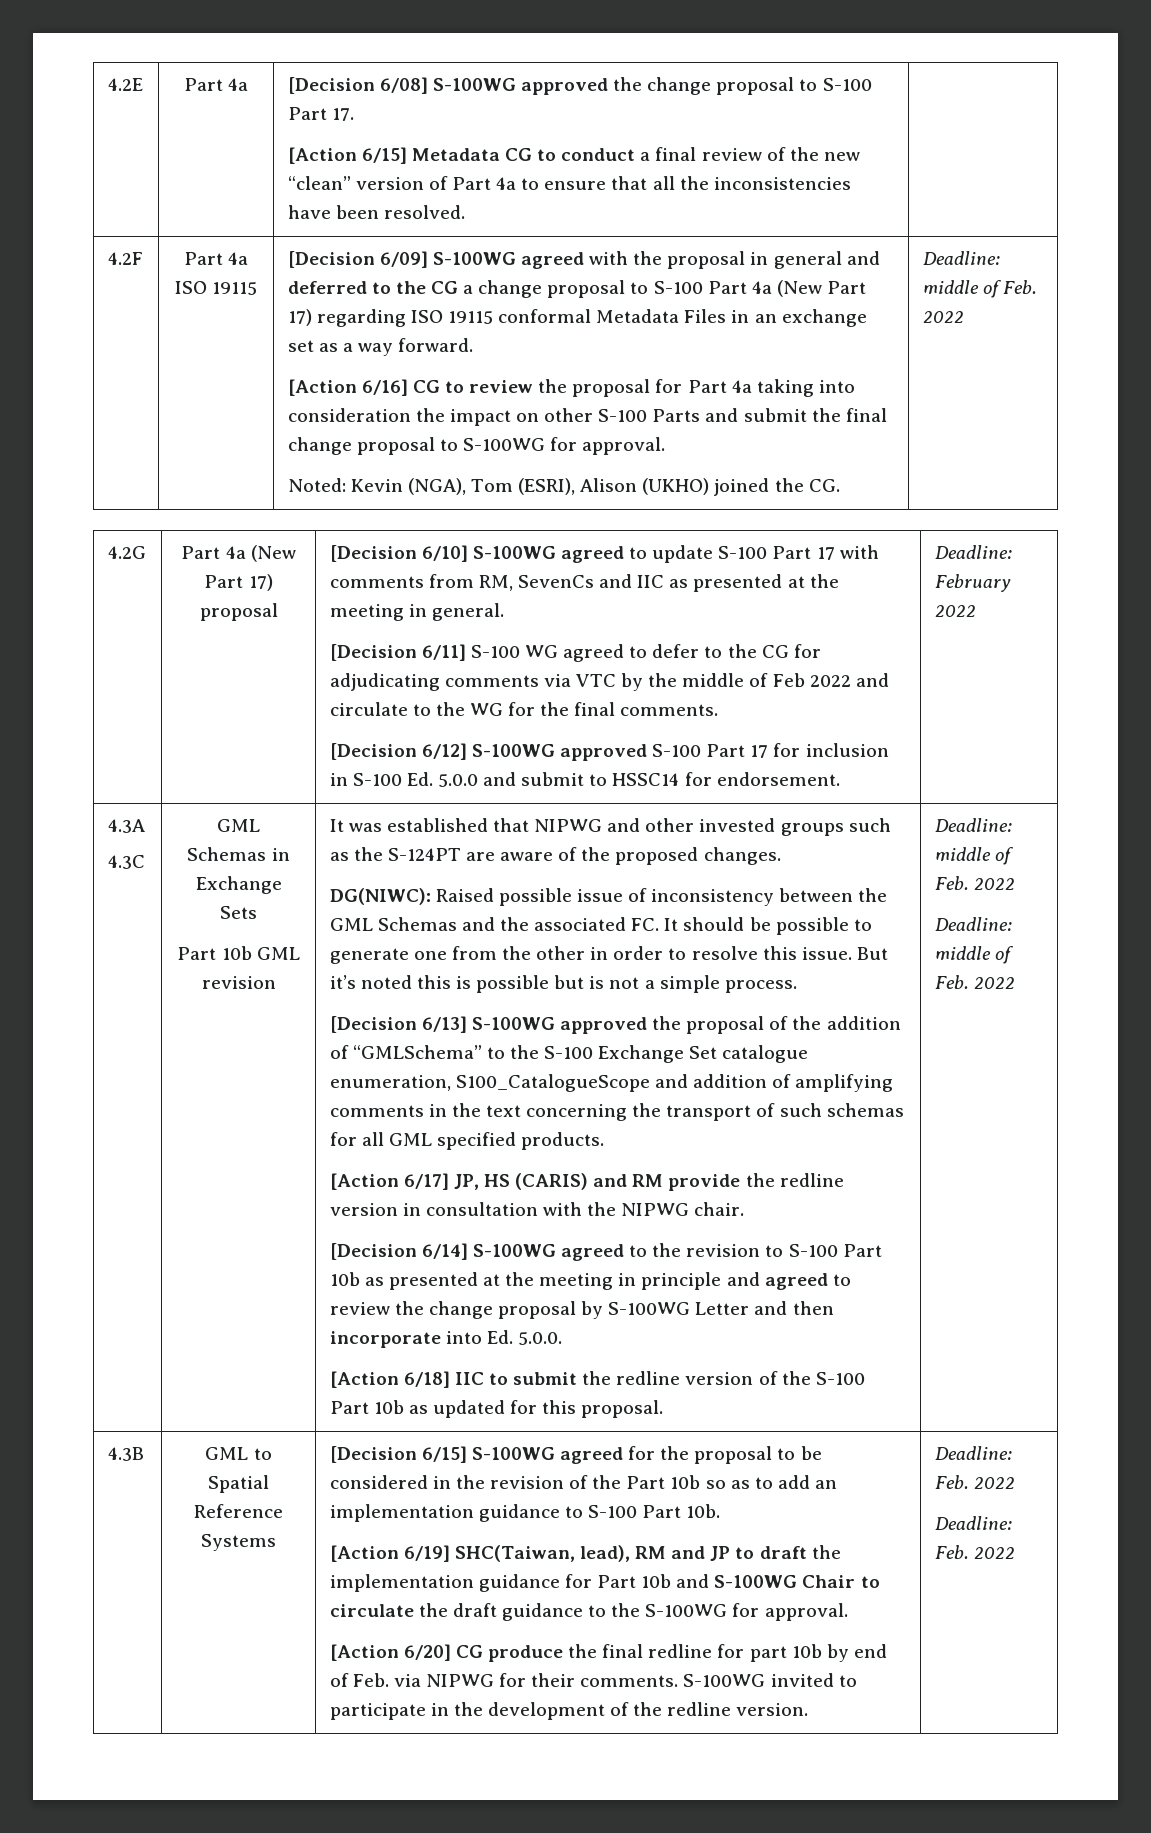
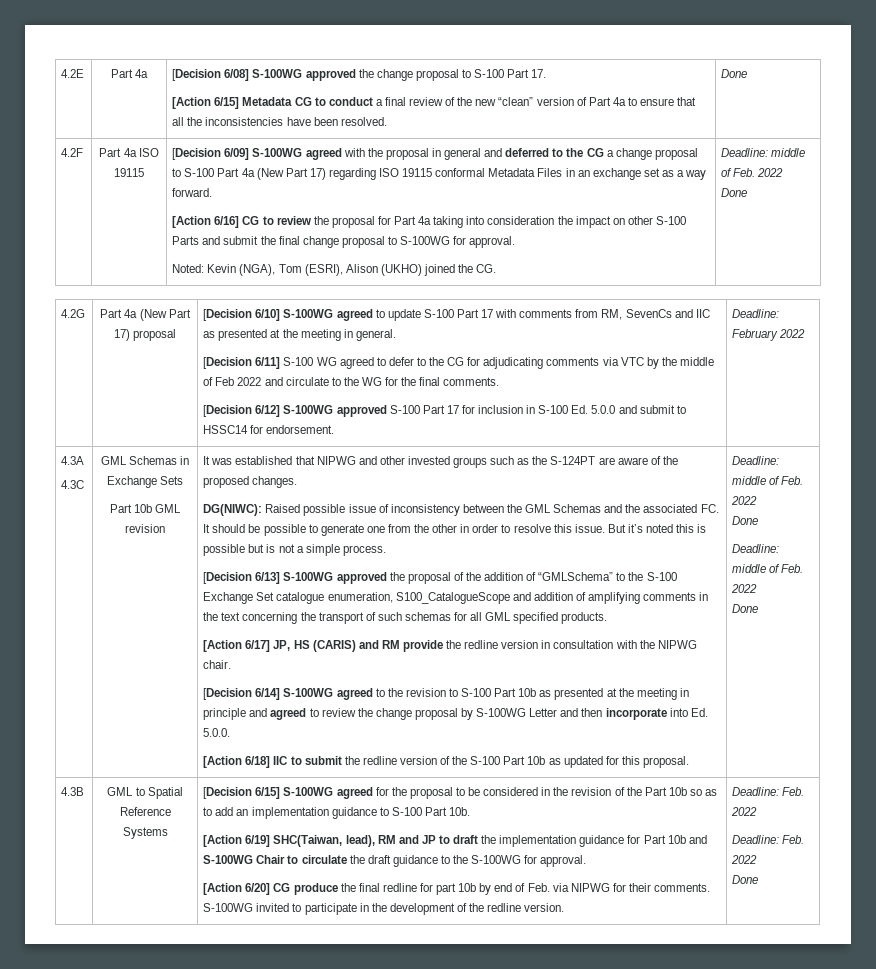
(465, 212) none -> [721,69,748,78] Done
(964, 317) none -> [721,188,748,197] // Done
[934,917,1012,931] [934,946,1013,964] [934,975,1015,989] // Deadline: middle of Feb. 2022 -> [732,516,759,525] [732,544,780,553] [732,564,804,573] [731,584,758,593] [732,604,759,613] // Done // Deadline: middle of Feb. 2022 // Done
(1015, 1553) none -> [732,875,759,884] // Done

